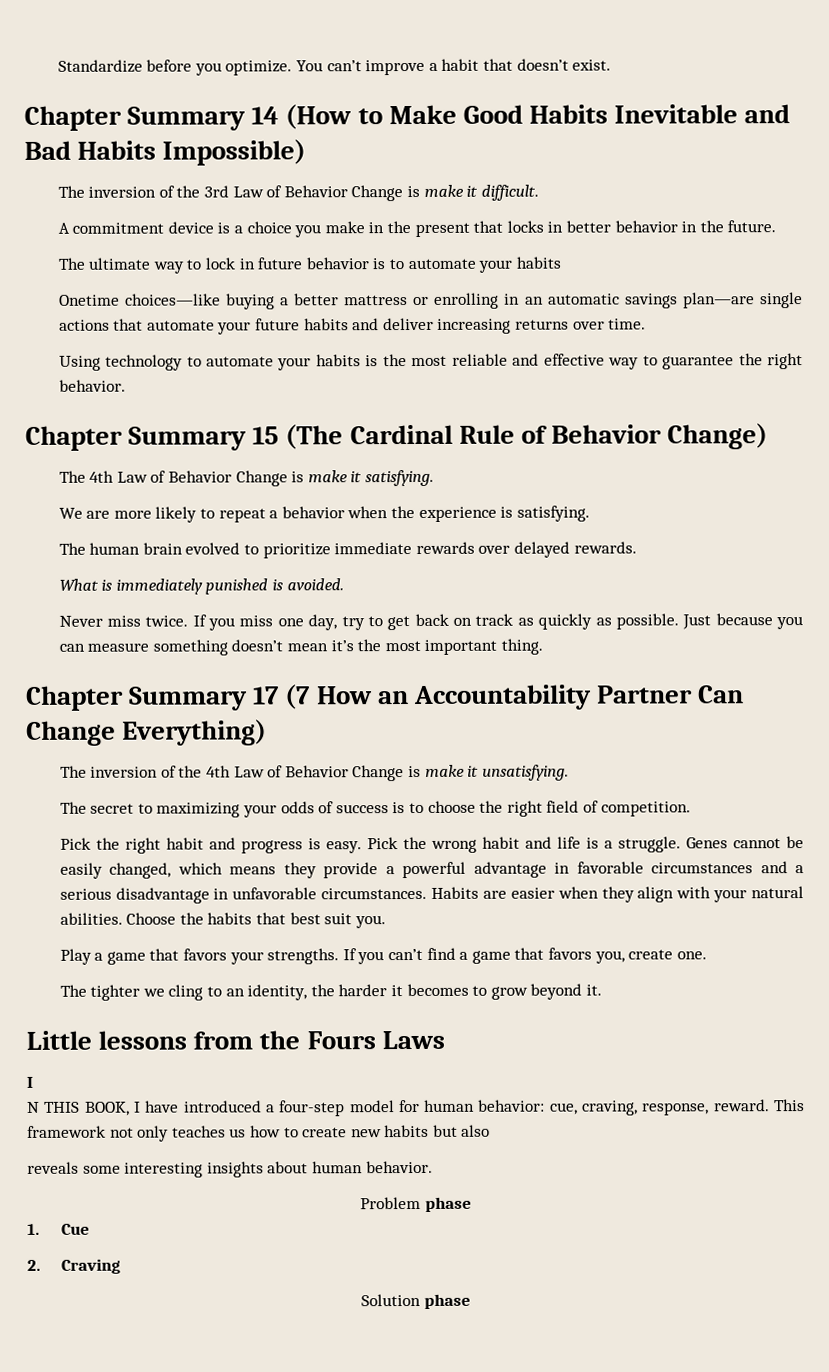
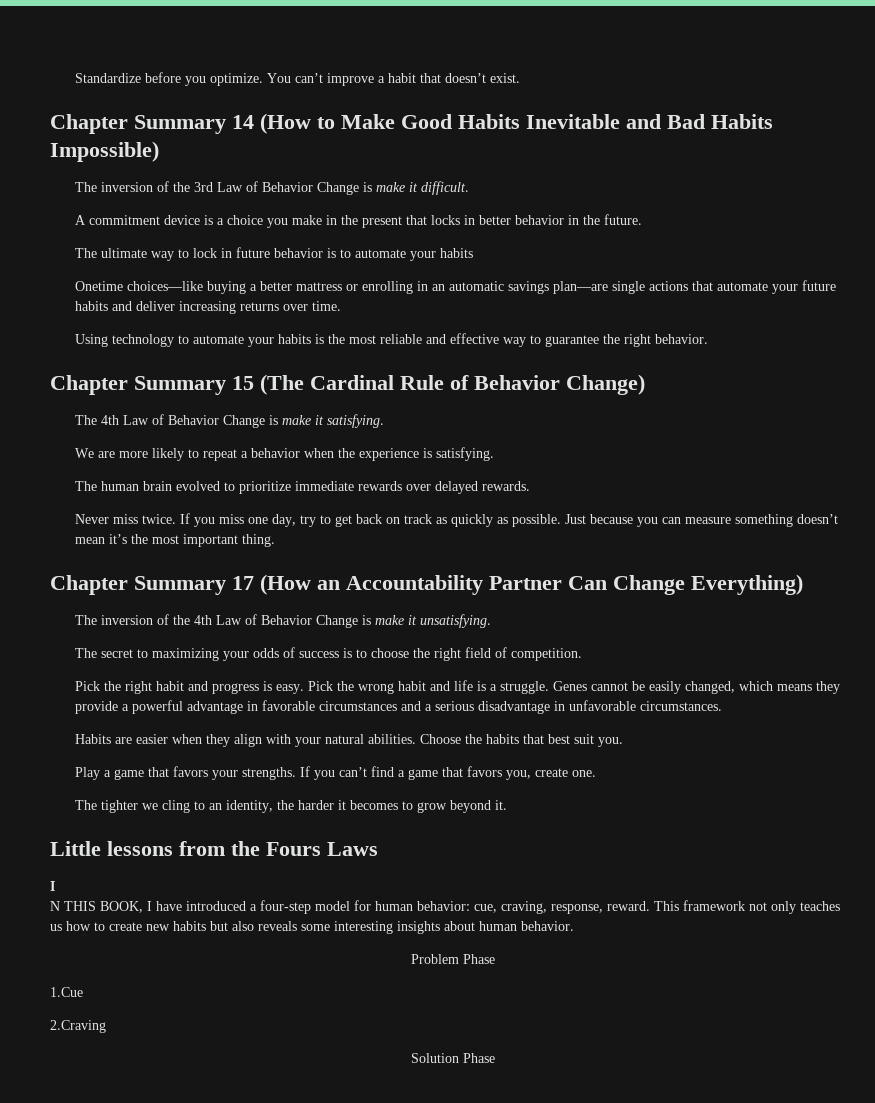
[58,578,344,595] // What is immediately punished is avoided. -> (530, 486) none
[284,684,373,710] (7 How -> [260,574,311,595] (How
(428, 893) none -> (722, 706) //
(491, 1130) // -> (254, 926) none
[424,1196,472,1212] [27,1223,90,1235] [27,1258,121,1274] phase // 1. Cue // 2. Craving -> [462,954,495,964] [50,987,83,997] [50,1020,106,1033] Phase // 1.Cue // 2.Craving
[423,1293,471,1309] phase -> [462,1053,495,1063] Phase

